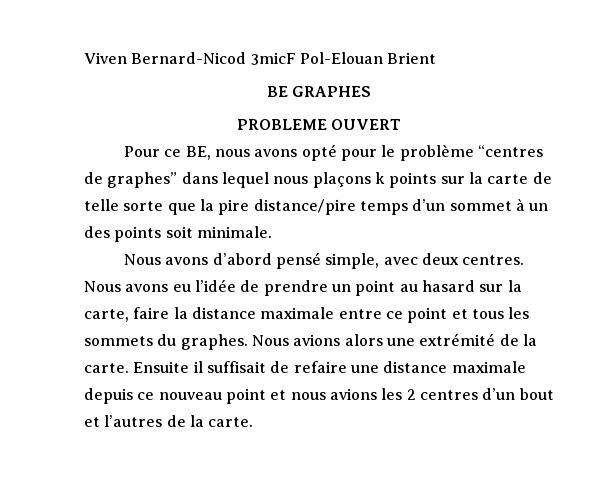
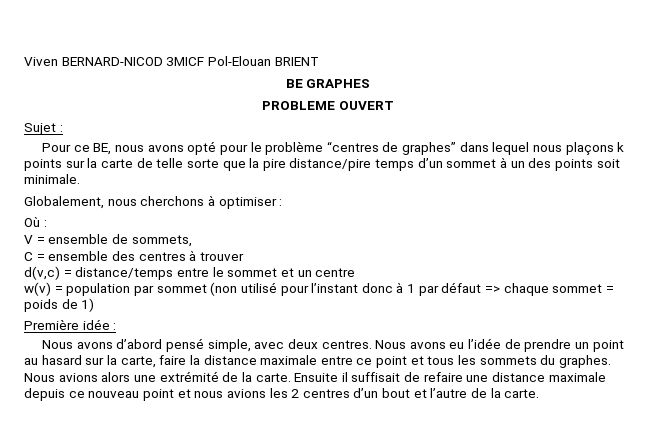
[131,52,437,65] Bernard-Nicod 3micF Pol-Elouan Brient -> [61,56,319,66] BERNARD-NICOD 3MICF Pol-Elouan BRIENT
(402, 124) none -> [24,123,63,135] // Sujet :
(272, 232) none -> [24,195,283,209] [24,217,47,227] [24,234,192,247] [24,250,244,261] [24,266,356,280] [24,282,614,296] [24,298,95,312] [24,319,117,330] // Globalement, nous cherchons à optimiser : // Où : // V = ensemble de sommets, // C = ensemble des centres à trouver // d(v,c) = distance/temps entre le sommet et un centre // w(v) = population par sommet (non utilisé pour l’instant donc à 1 par défaut => chaque sommet = poids de 1) // Première idée :
[104,415,163,427] l’autres -> [430,388,468,398] l’autre

